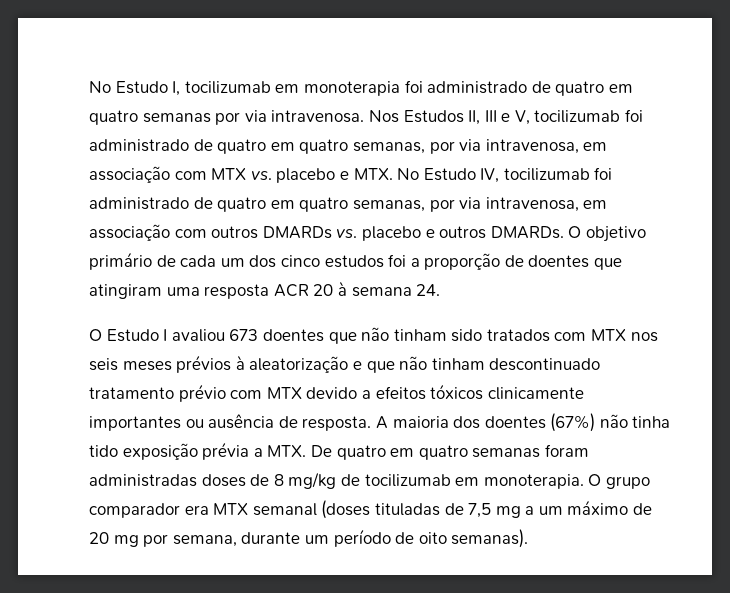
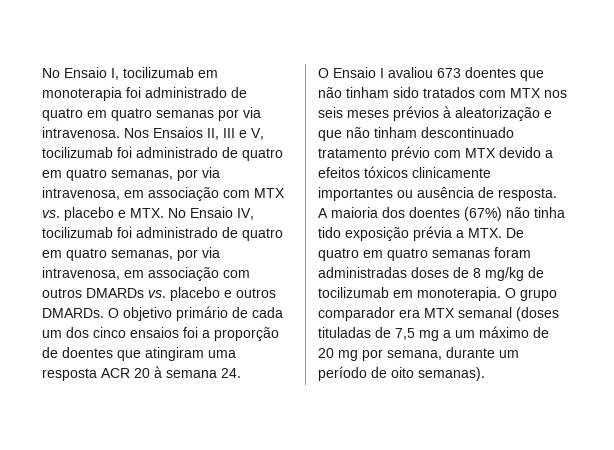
[89,81,168,94] No Estudo -> [42,67,107,78] No Ensaio
[403,110,464,123] Estudos -> [153,127,203,138] Ensaios
[423,168,476,181] Estudo -> [190,207,233,218] Ensaio
[324,255,384,268] estudos -> [130,327,179,338] ensaios
[106,329,159,342] Estudo -> [333,67,376,78] Ensaio

